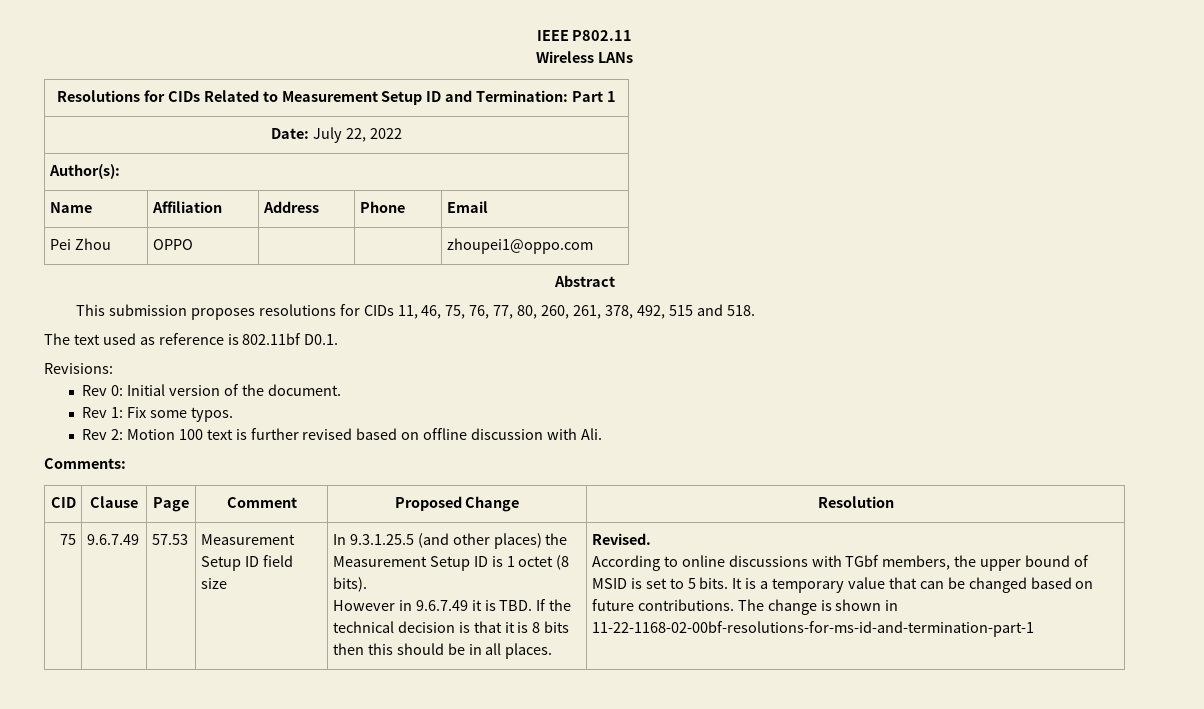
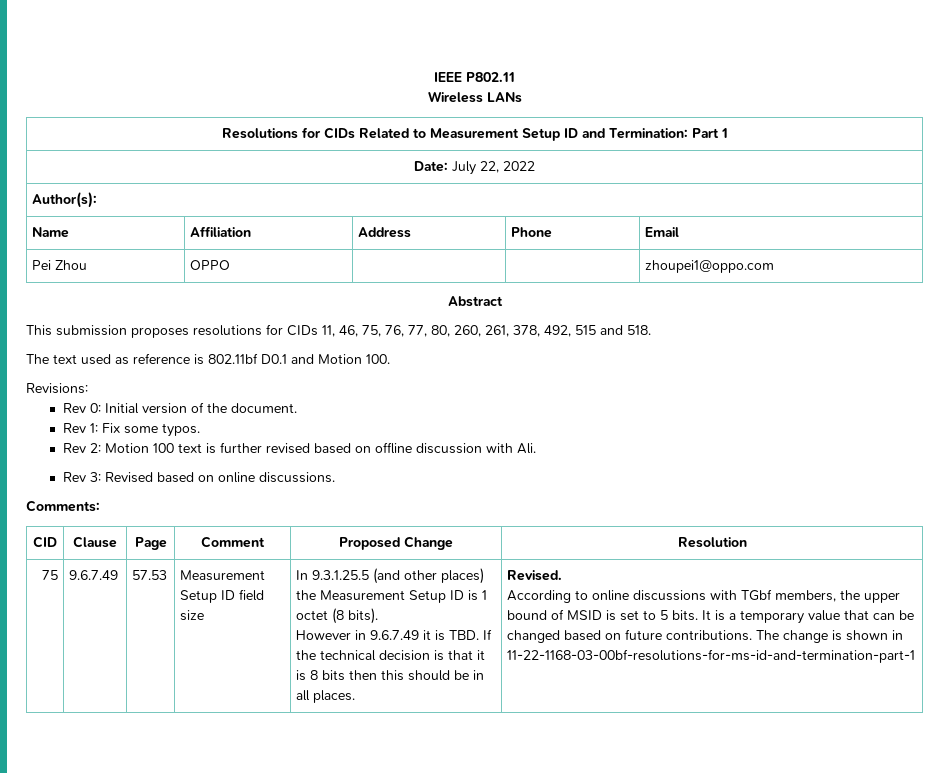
[304,334,339,345] D0.1. -> [261,354,390,364] D0.1 and Motion 100.
(602, 434) none -> [62,472,335,483] // Rev 3: Revised based on online discussions.
[591,621,1034,637] 11-22-1168-02-00bf-resolutions-for-ms-id-and-termination-part-1 -> [507,649,916,663] 11-22-1168-03-00bf-resolutions-for-ms-id-and-termination-part-1

